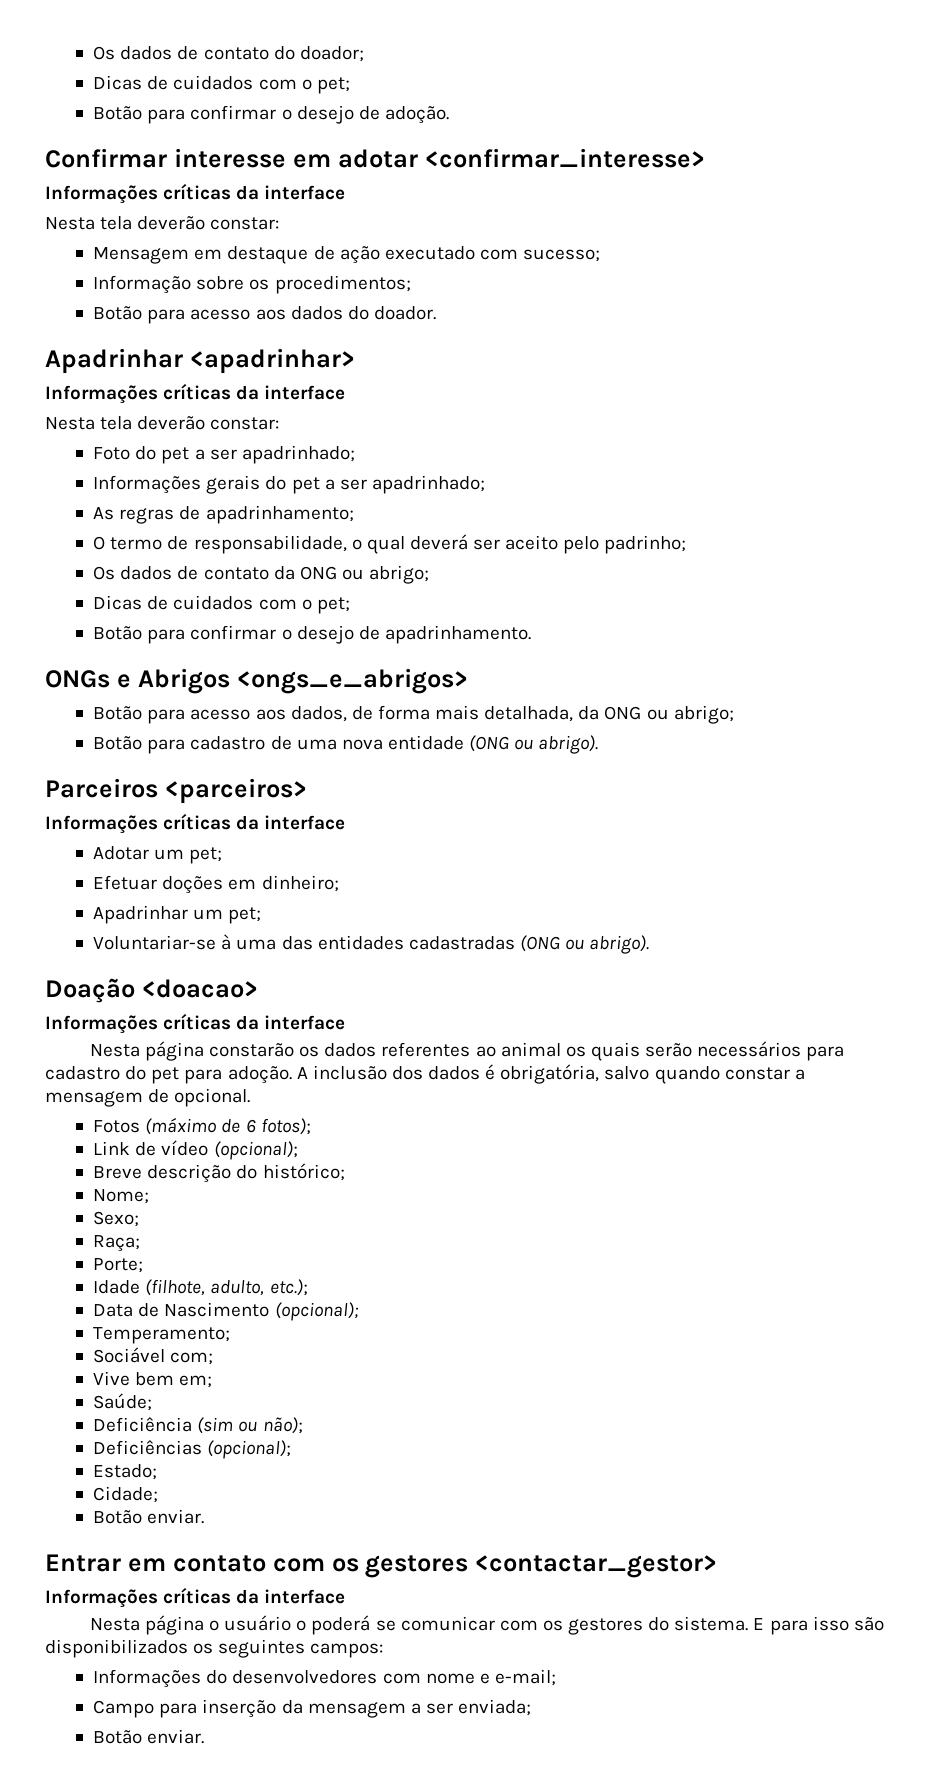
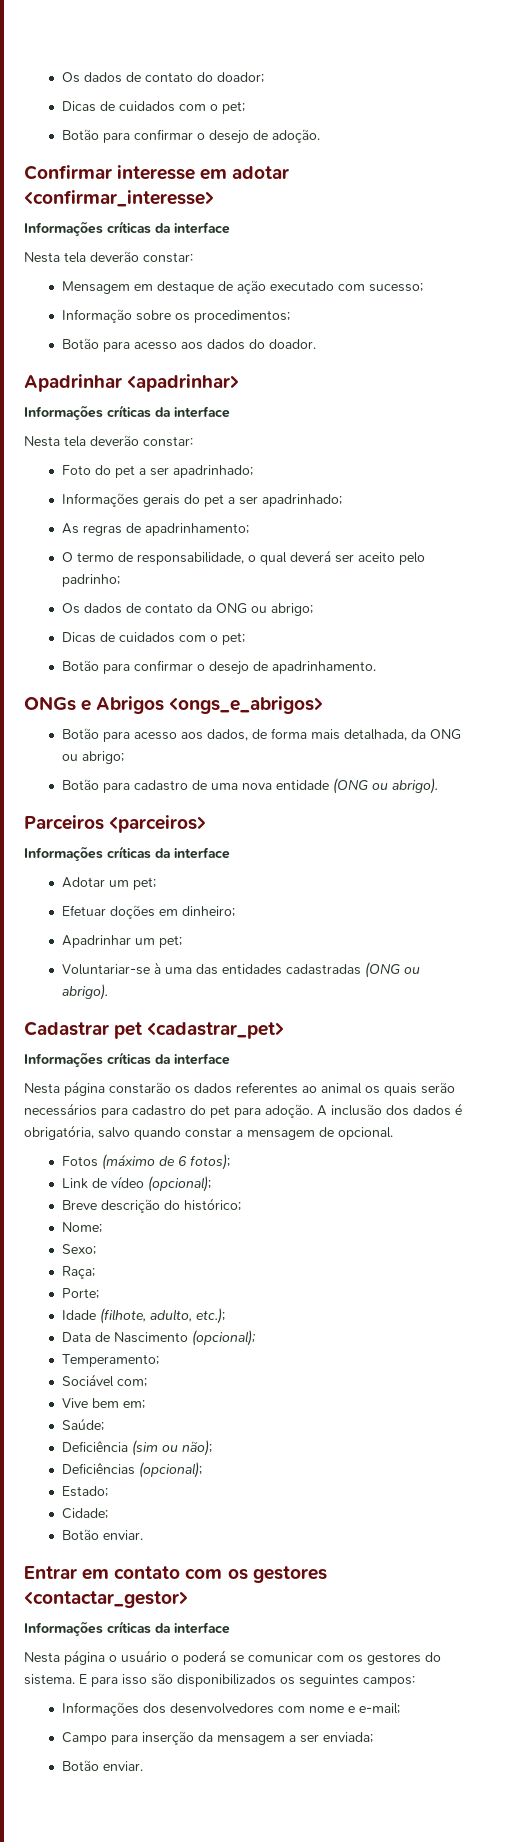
[45,978,258,1003] Doação <doacao> -> [24,1021,285,1039] Cadastrar pet <cadastrar_pet>
[206,1670,228,1684] do -> [142,1703,166,1714] dos

